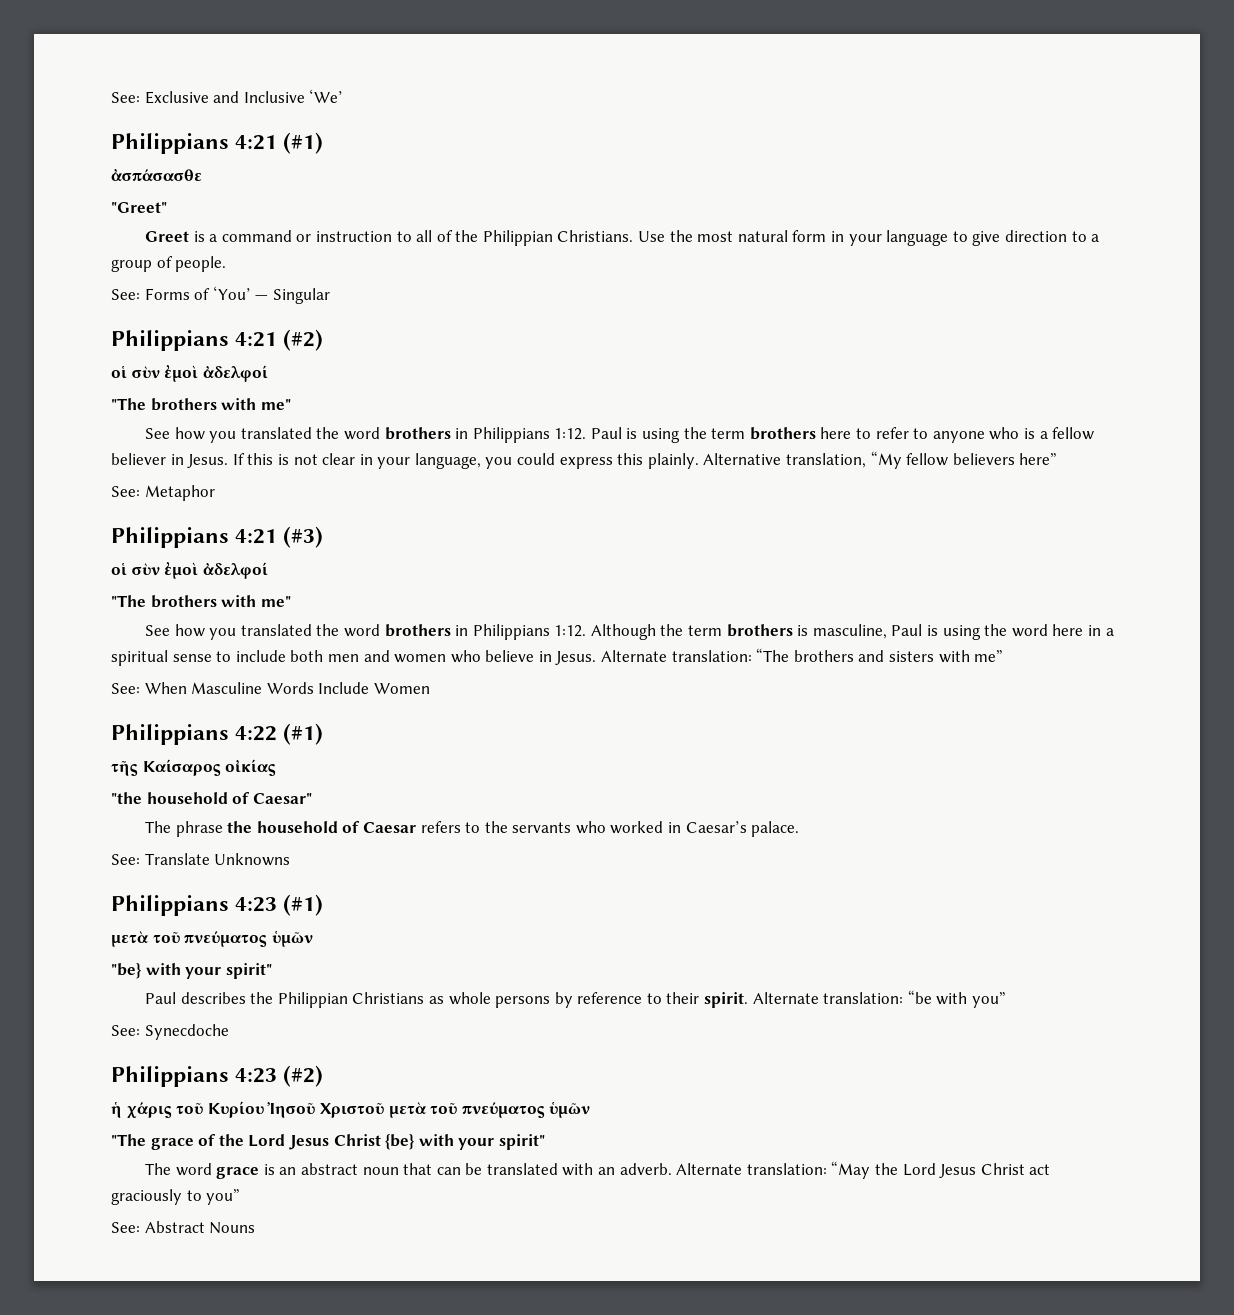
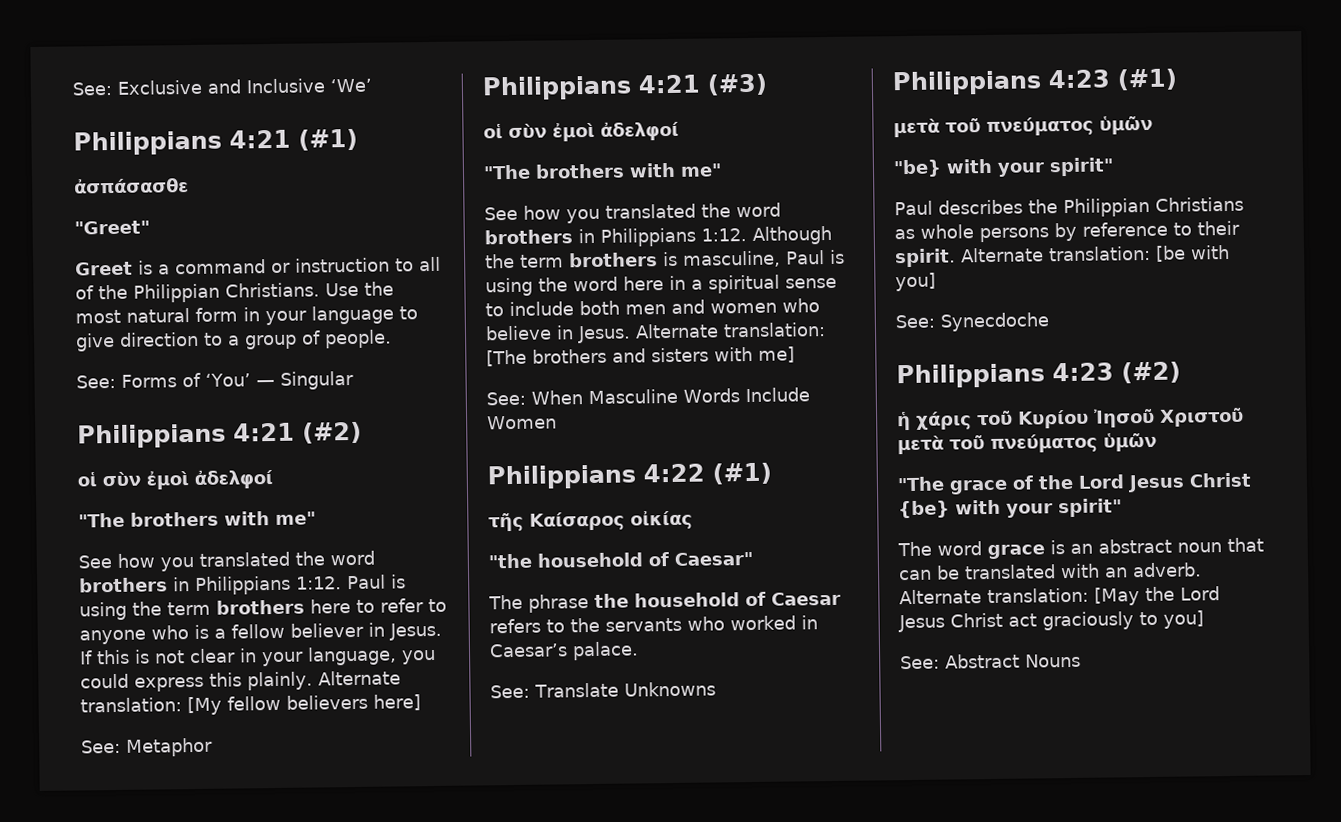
[703,451,902,469] Alternative translation, “My -> [317,670,401,686] [80,696,222,716] Alternate translation: [My
[1019,453,1058,465] here” -> [373,694,421,711] here]
[756,648,790,662] “The -> [486,349,527,367] [The
[974,650,1004,662] me” -> [758,346,795,363] me]
[907,990,1007,1008] “be with you” -> [1155,244,1230,262] [895,272,936,292] [be with you]
[831,1161,871,1179] “May -> [1094,587,1140,606] [May
[206,1189,241,1205] you” -> [1163,610,1204,629] you]

